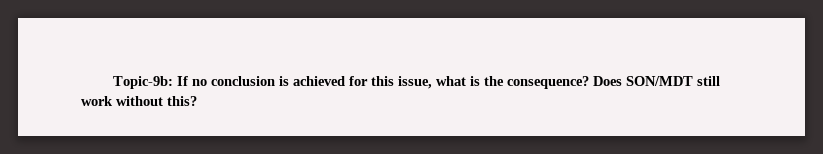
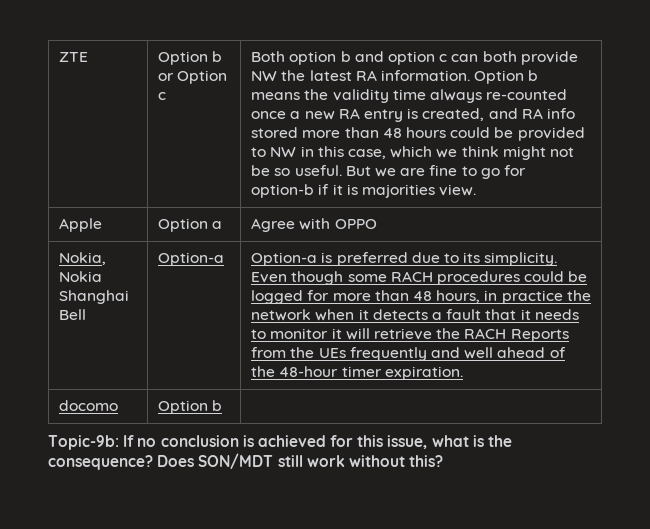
(112, 82) none -> [59,52,89,62] [158,51,223,65] [158,70,228,84] [158,92,167,100] [251,51,578,65] [251,70,539,84] [251,89,568,103] [251,108,575,122] [251,127,585,141] [251,146,574,160] [251,165,526,179] [251,184,477,198] [59,218,103,232] [158,218,223,232] [251,218,377,232] [59,252,107,265] [59,271,103,282] [59,290,130,304] [59,309,87,320] [158,252,225,266] [251,252,558,266] [251,271,588,285] [251,290,591,304] [251,309,579,321] [251,328,569,342] [251,347,566,361] [251,366,463,380] [59,400,119,411] [158,400,223,414] ZTE | Option b or Option c | Both option b and option c can both provide NW the latest RA information. Option b means the validity time always re-counted once a new RA entry is created, and RA info stored more than 48 hours could be provided to NW in this case, which we think might not be so useful. But we are fine to go for option-b if it is majorities view. // Apple | Option a | Agree with OPPO // Nokia, Nokia Shanghai Bell | Option-a | Option-a is preferred due to its simplicity. Even though some RACH procedures could be logged for more than 48 hours, in practice the network when it detects a fault that it needs to monitor it will retrieve the RACH Reports from the UEs frequently and well ahead of the 48-hour timer expiration. // docomo | Option b | //

